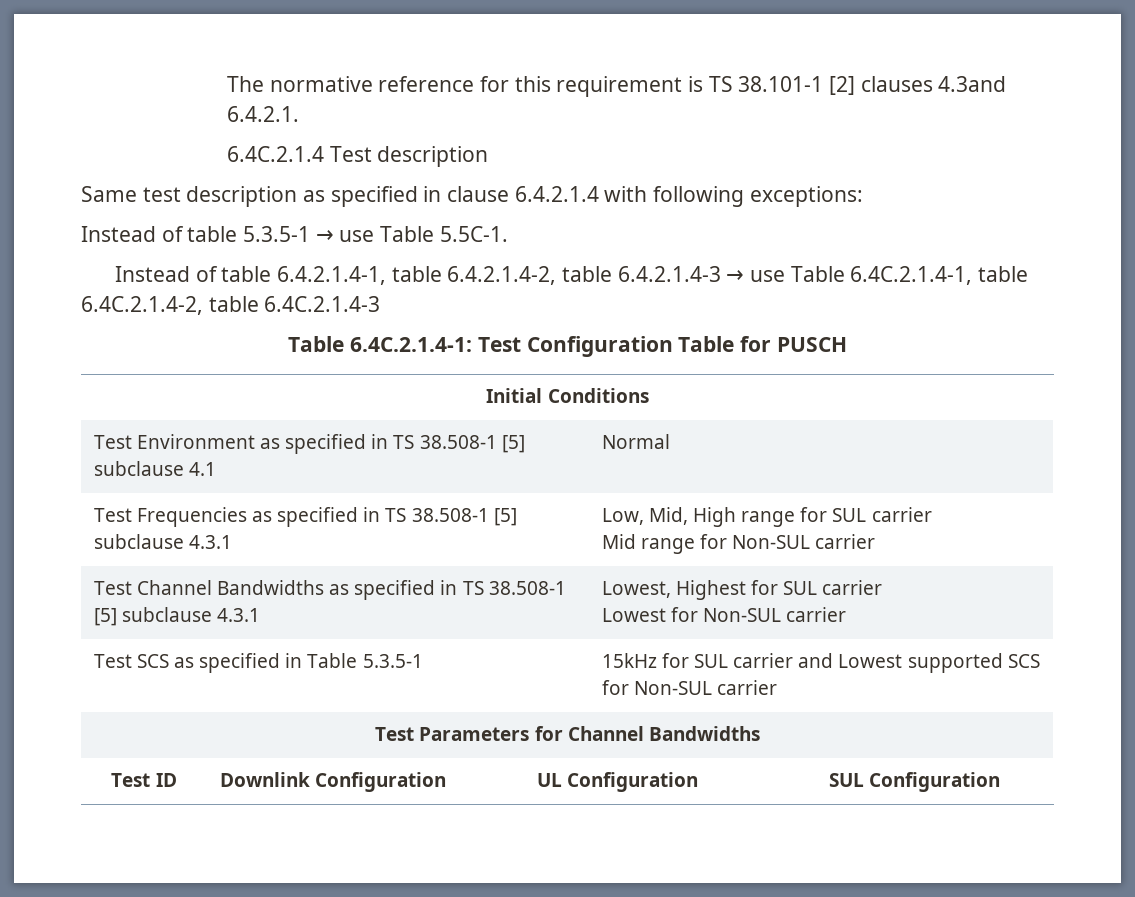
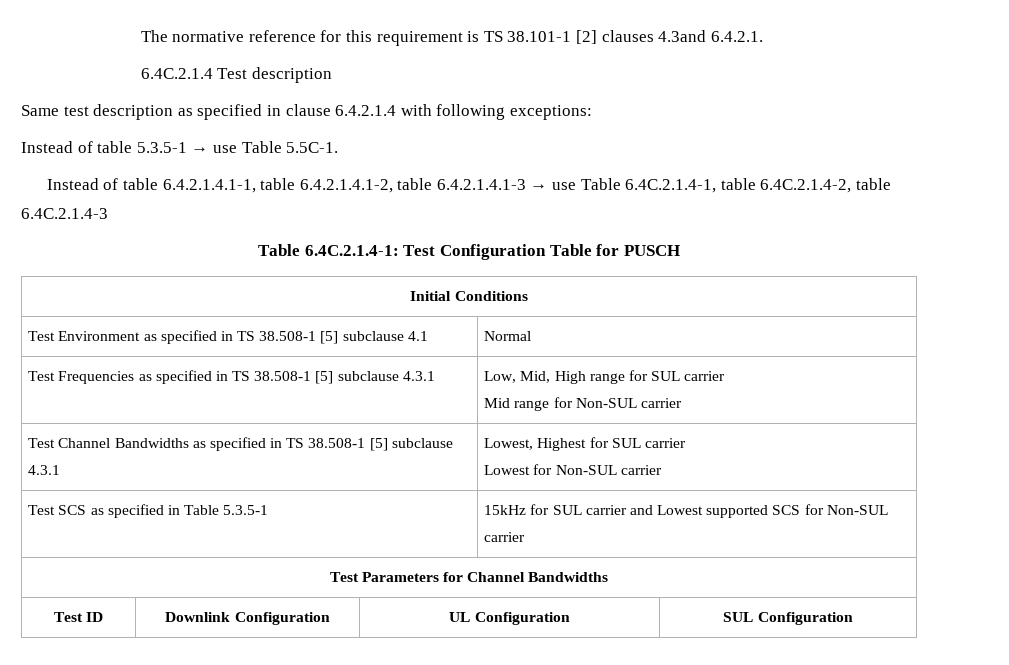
[276,266,721,285] 6.4.2.1.4-1, table 6.4.2.1.4-2, table 6.4.2.1.4-3 -> [162,178,526,193] 6.4.2.1.4.1-1, table 6.4.2.1.4.1-2, table 6.4.2.1.4.1-3

